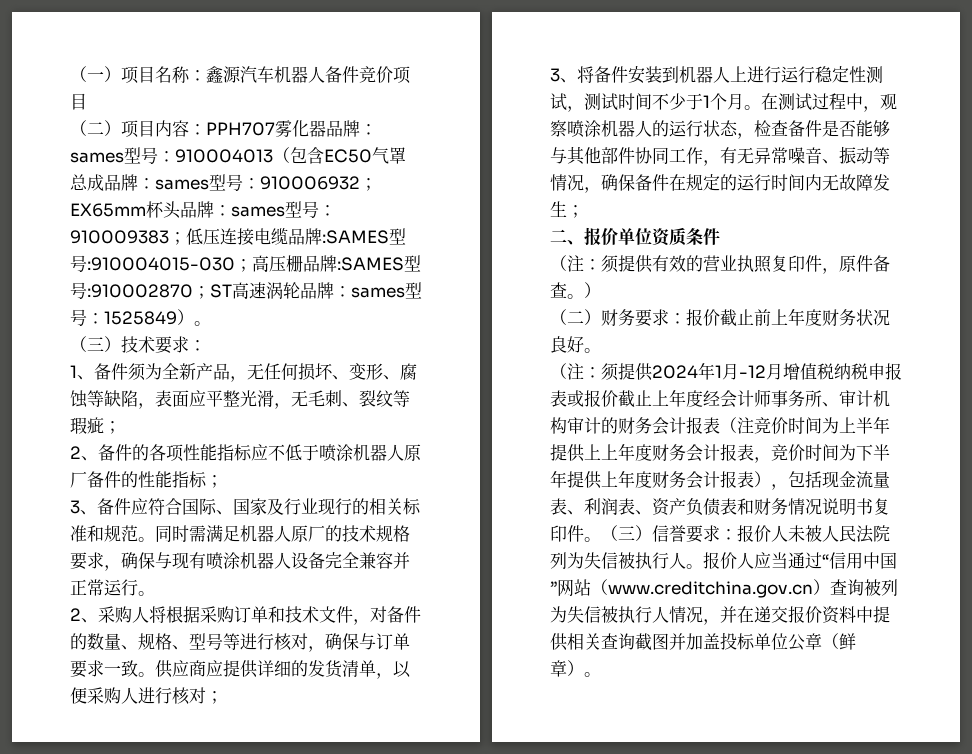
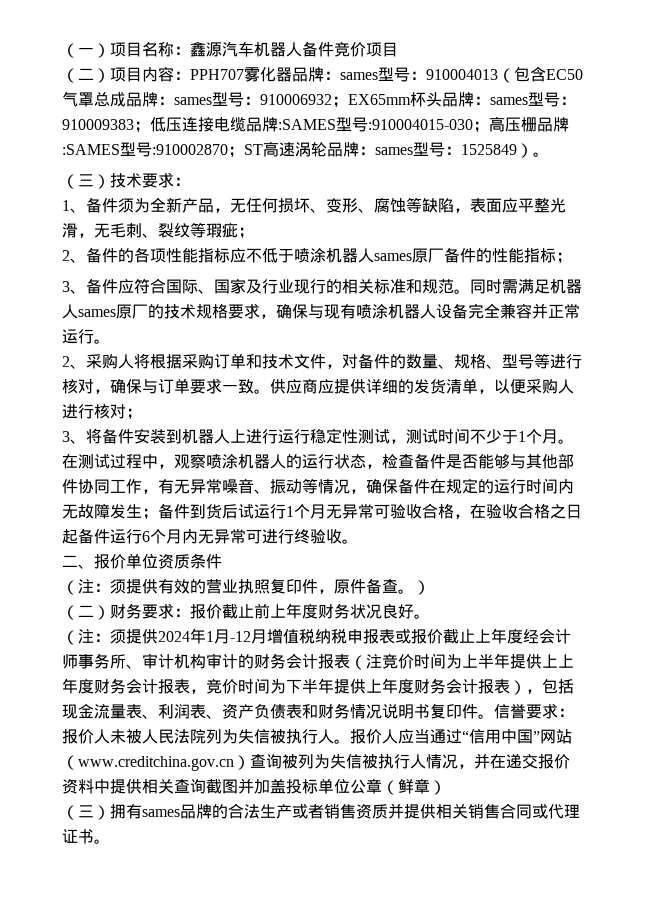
(404, 452) none -> [374,253,412,261] sames
(291, 533) none -> [78,309,116,317] sames
(584, 211) none -> [158,503,582,519] [62,528,358,544] 备件到货后试运行1个月无异常可验收合格，在验收合格之日起备件运行6个月内无异常可进行终验收。
[601,525,652,541] （三） -> (494, 716) none
(584, 668) none -> [62,803,580,820] [62,829,94,844] // （三）拥有sames品牌的合法生产或者销售资质并提供相关销售合同或代理证书

